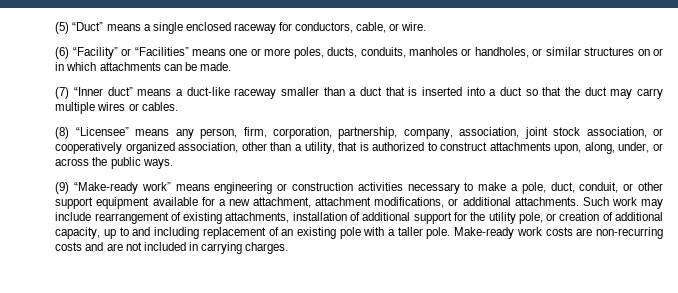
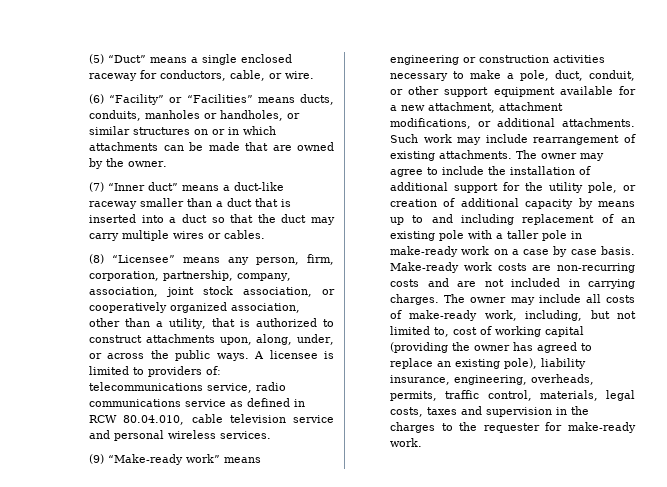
[229,47,324,59] one or more poles, -> (295, 100) none
[199,62,231,71] made. -> [208,142,335,151] [89,158,168,169] made that are owned by the owner.
(173, 164) none -> [254,350,334,359] [89,366,222,377] [89,382,287,393] [89,398,306,407] [89,414,334,425] [89,430,272,441] A licensee is limited to providers of: telecommunications service, radio communications service as defined in RCW 80.04.010, cable television service and personal wireless services.
[225,212,290,223] attachments, -> [439,150,605,161] [390,166,507,177] attachments. The owner may agree to include the
[55,227,101,239] capacity, -> [525,198,635,209] capacity by means
[426,227,451,239] pole. -> [542,230,583,241] [390,246,635,257] pole in make-ready work on a case by case basis.
(289, 248) none -> [444,294,635,305] [390,310,636,321] [390,326,585,337] [390,342,593,353] [390,358,587,369] [390,374,595,385] [390,390,635,401] [390,406,590,417] [390,422,636,433] [390,438,423,447] The owner may include all costs of make-ready work, including, but not limited to, cost of working capital (providing the owner has agreed to replace an existing pole), liability insurance, engineering, overheads, permits, traffic control, materials, legal costs, taxes and supervision in the charges to the requester for make-ready work.

